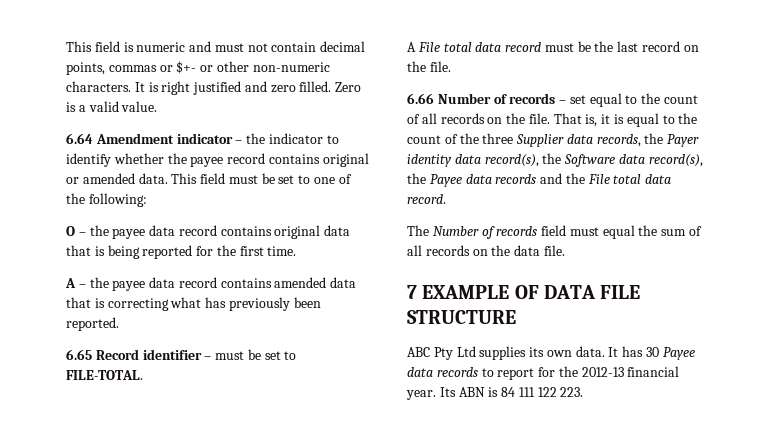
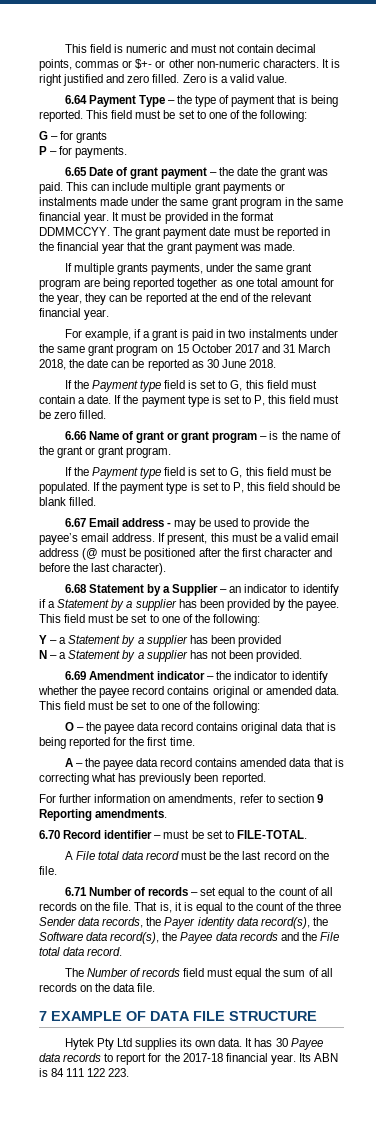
(93, 138) none -> [88,95,338,107] [39,110,308,122] [39,131,108,143] [39,146,128,158] [64,167,328,179] [39,182,285,194] [39,197,343,209] [39,212,274,224] [39,227,330,239] [39,242,295,254] [64,263,313,275] [39,278,334,290] [39,293,313,305] [39,308,110,320] [64,329,338,341] [39,344,331,356] [39,359,276,371] [64,380,317,392] [39,395,340,407] [39,410,107,419] [64,431,341,443] [39,446,172,458] [64,467,331,479] [39,482,341,494] [39,497,97,506] [64,518,309,530] [39,533,340,545] [39,548,332,560] [39,563,167,575] [64,584,339,596] [39,599,340,611] [39,614,260,626] [39,635,281,647] [39,650,303,662] [64,671,86,680] Payment Type – the type of payment that is being reported. This field must be set to one of the following: // G – for grants // P – for payments. // 6.65 Date of grant payment – the date the grant was paid. This can include multiple grant payments or instalments made under the same grant program in the same financial year. It must be provided in the format DDMMCCYY. The grant payment date must be reported in the financial year that the grant payment was made. // If multiple grants payments, under the same grant program are being reported together as one total amount for the year, they can be reported at the end of the relevant financial year. // For example, if a grant is paid in two instalments under the same grant program on 15 October 2017 and 31 March 2018, the date can be reported as 30 June 2018. // If the Payment type field is set to G, this field must contain a date. If the payment type is set to P, this field must be zero filled. // 6.66 Name of grant or grant program – is the name of the grant or grant program. // If the Payment type field is set to G, this field must be populated. If the payment type is set to P, this field should be blank filled. // 6.67 Email address - may be used to provide the payee’s email address. If present, this must be a valid email address (@ must be positioned after the first character and before the last character). // 6.68 Statement by a Supplier – an indicator to identify if a Statement by a supplier has been provided by the payee. This field must be set to one of the following: // Y – a Statement by a supplier has been provided // N – a Statement by a supplier has not been provided. // 6.69
[66,349,92,360] 6.65 -> [39,794,323,805] [39,809,168,821] [39,830,60,839] For further information on amendments, refer to section 9 Reporting amendments. // 6.70
[407,93,434,104] 6.66 -> [64,887,87,896] 6.71
[516,134,565,147] Supplier -> [39,917,76,926] Sender
[407,347,430,357] ABC -> [64,1038,94,1050] Hytek
[581,367,624,377] 2012-13 -> [182,1053,223,1062] 2017-18

